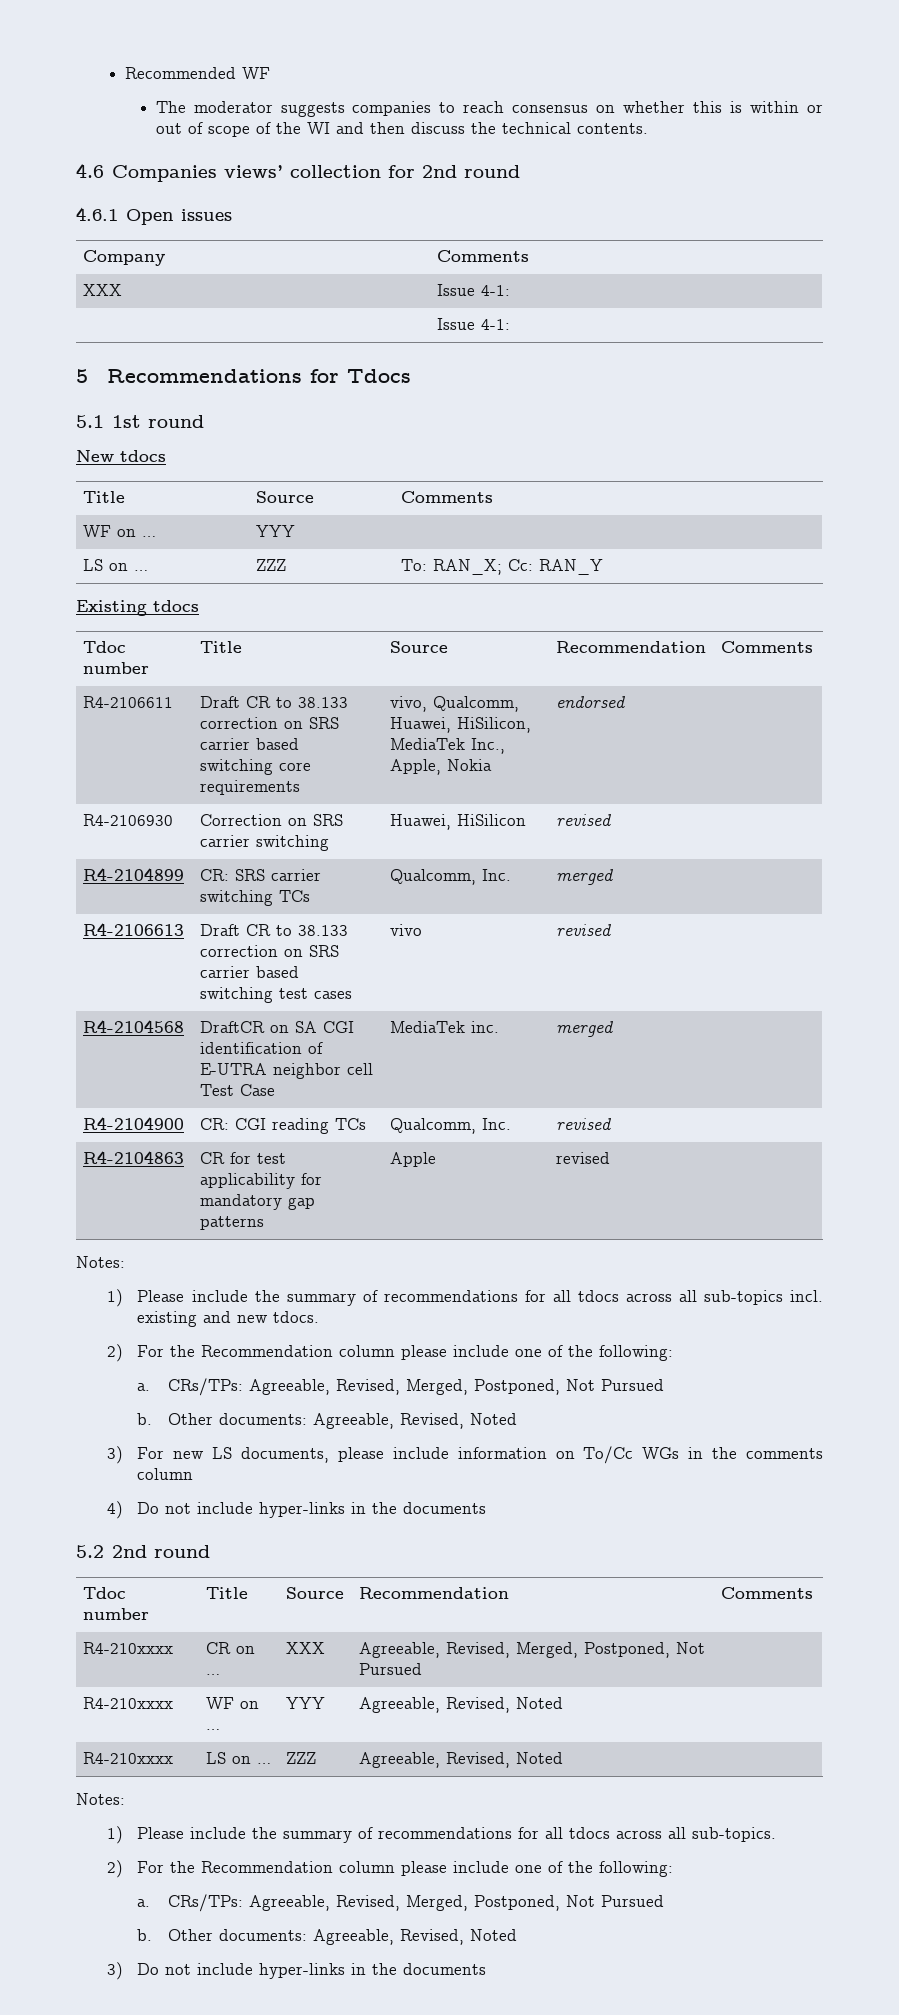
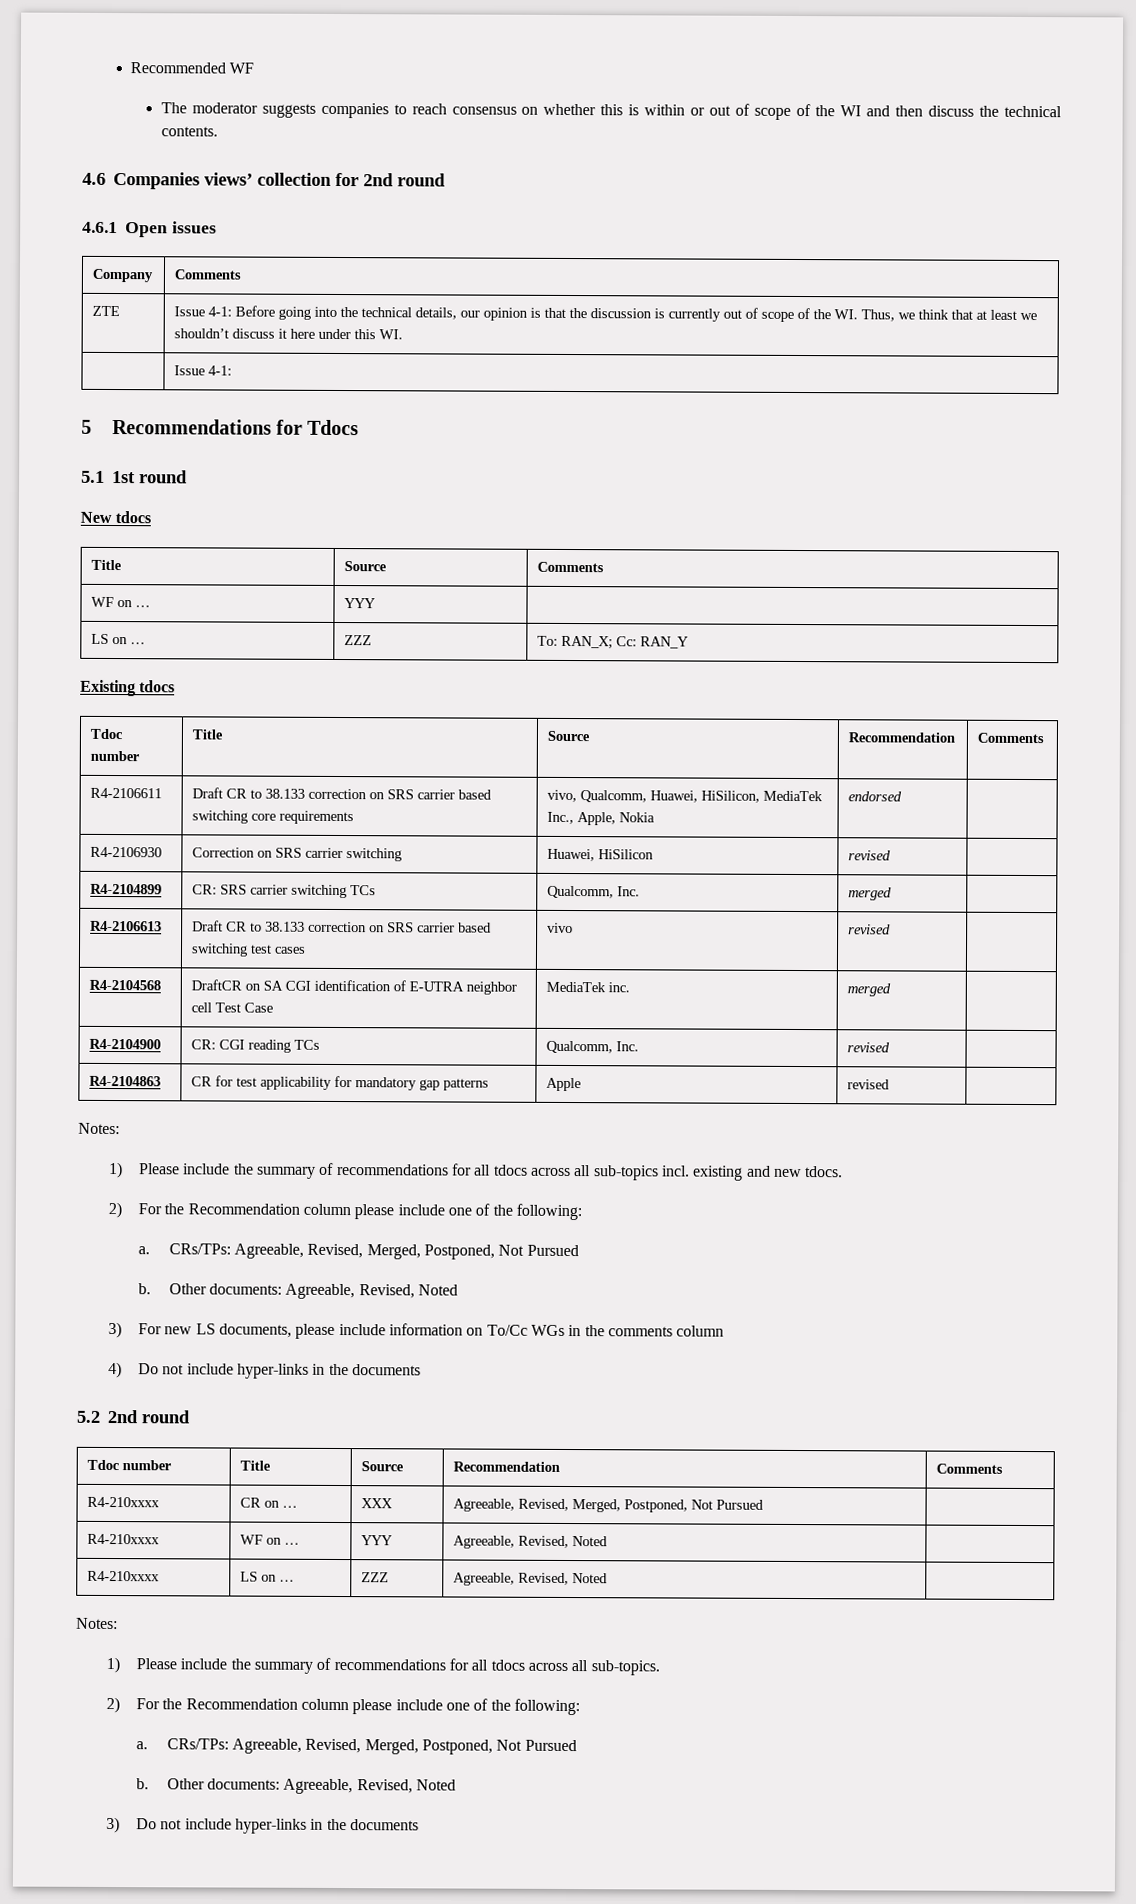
[83,284,123,296] [437,284,511,296] XXX | Issue 4-1: -> [92,305,121,317] [174,305,1038,322] [174,328,404,340] ZTE | Issue 4-1: Before going into the technical details, our opinion is that the discussion is currently out of scope of the WI. Thus, we think that at least we shouldn’t discuss it here under this WI.

